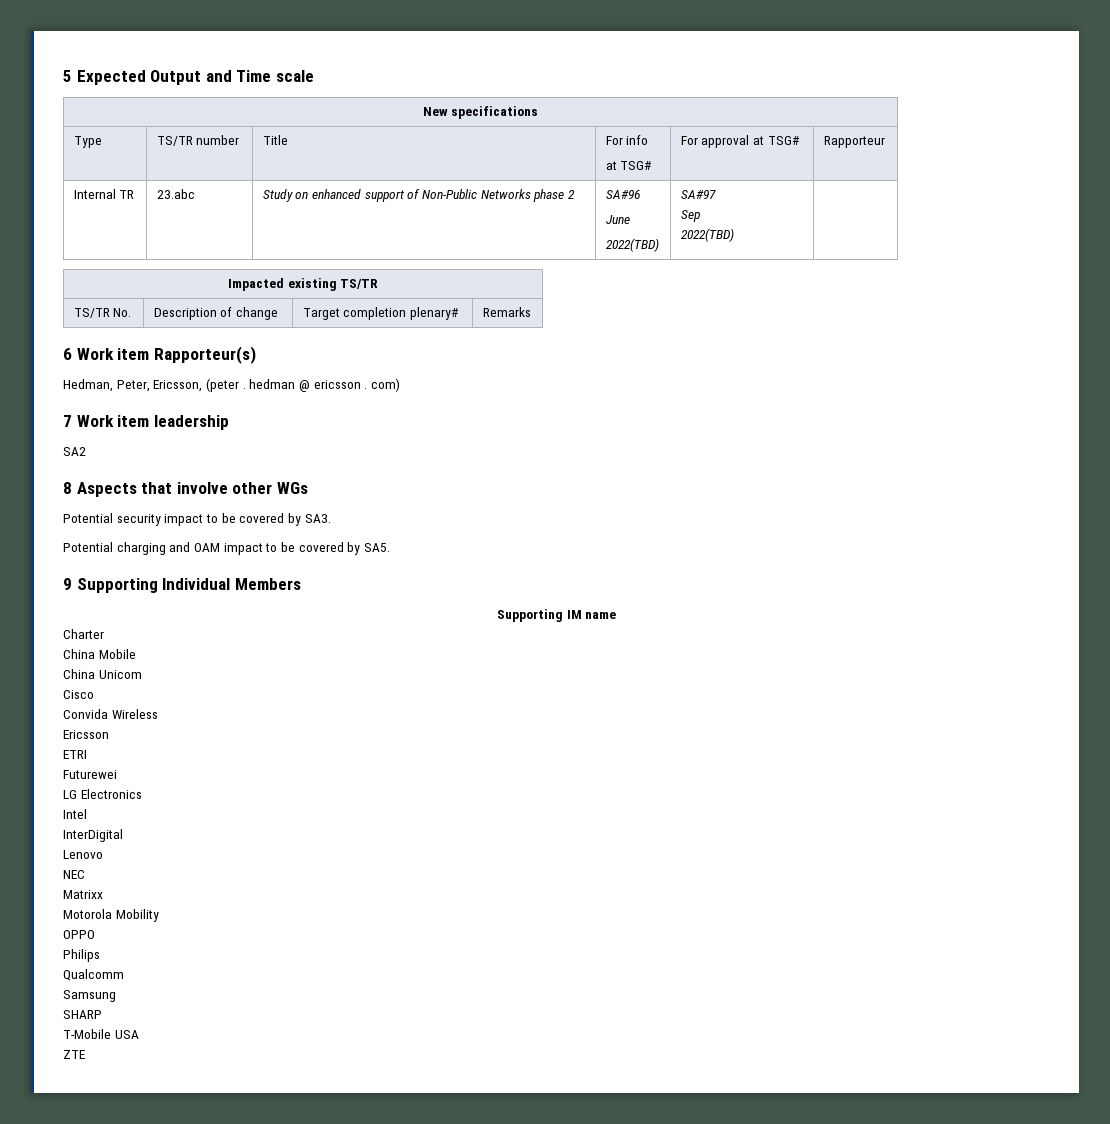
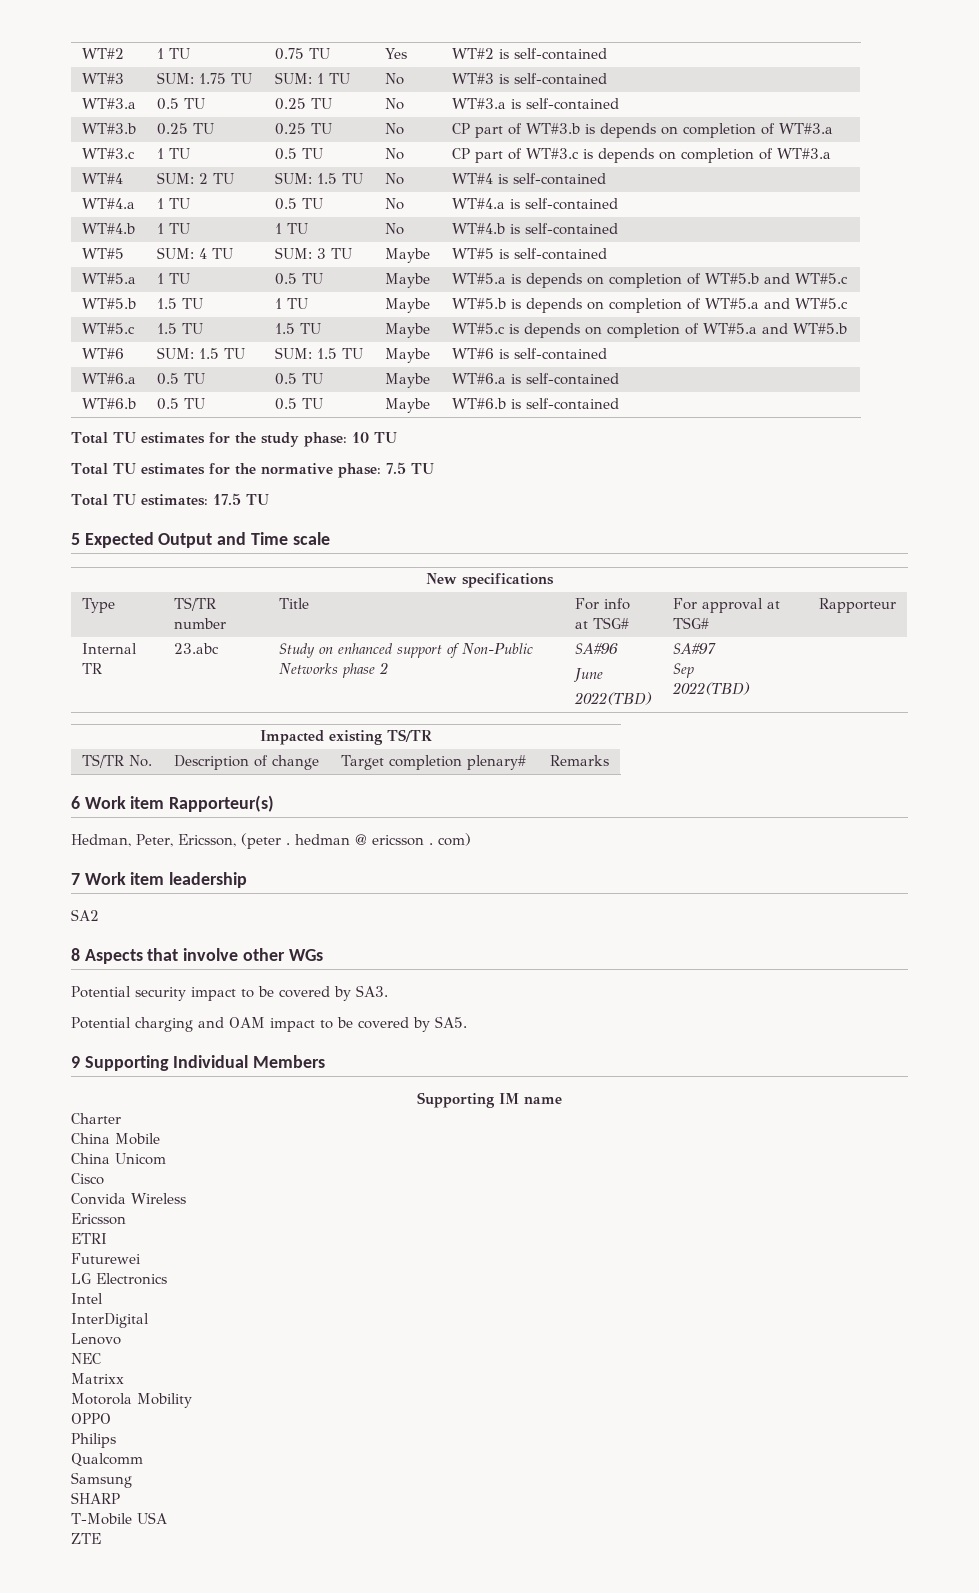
(63, 76) none -> [81,48,124,59] [156,48,190,59] [274,48,330,60] [384,48,408,59] [451,48,607,60] [81,73,124,84] [156,72,252,84] [274,72,350,84] [384,73,404,85] [451,73,607,85] [81,98,136,109] [156,98,205,110] [274,98,332,110] [384,98,404,110] [451,98,619,110] [81,123,136,134] [156,123,214,135] [274,123,332,135] [384,123,404,135] [451,123,833,138] [81,148,135,159] [156,148,190,159] [274,148,323,160] [384,148,404,160] [451,148,831,163] [81,173,123,184] [156,172,234,184] [274,172,363,184] [384,173,404,185] [451,173,606,185] [81,198,135,209] [156,198,190,209] [274,198,323,210] [384,198,404,210] [451,198,618,210] [81,223,135,234] [156,223,190,234] [274,223,308,234] [384,223,404,235] [451,223,618,235] [81,248,124,259] [156,247,233,259] [274,247,352,259] [384,248,430,263] [451,248,607,260] [81,273,136,284] [156,273,190,284] [274,273,323,285] [384,273,430,288] [451,273,848,288] [81,298,136,309] [156,298,203,309] [274,298,308,309] [384,298,430,313] [451,298,848,313] [81,323,135,334] [156,323,203,334] [274,323,321,334] [384,323,430,338] [451,323,847,338] [81,348,124,359] [156,347,245,359] [274,347,363,359] [384,348,430,363] [451,348,607,360] [81,373,136,384] [156,373,205,385] [274,373,323,385] [384,373,430,388] [451,373,619,385] [81,398,136,409] [156,398,205,410] [274,398,323,410] [384,398,430,413] [451,398,619,410] [71,432,397,447] [71,462,434,478] [71,493,269,506] WT#2 | 1 TU | 0.75 TU | Yes | WT#2 is self-contained // WT#3 | SUM: 1.75 TU | SUM: 1 TU | No | WT#3 is self-contained // WT#3.a | 0.5 TU | 0.25 TU | No | WT#3.a is self-contained // WT#3.b | 0.25 TU | 0.25 TU | No | CP part of WT#3.b is depends on completion of WT#3.a // WT#3.c | 1 TU | 0.5 TU | No | CP part of WT#3.c is depends on completion of WT#3.a // WT#4 | SUM: 2 TU | SUM: 1.5 TU | No | WT#4 is self-contained // WT#4.a | 1 TU | 0.5 TU | No | WT#4.a is self-contained // WT#4.b | 1 TU | 1 TU | No | WT#4.b is self-contained // WT#5 | SUM: 4 TU | SUM: 3 TU | Maybe | WT#5 is self-contained // WT#5.a | 1 TU | 0.5 TU | Maybe | WT#5.a is depends on completion of WT#5.b and WT#5.c // WT#5.b | 1.5 TU | 1 TU | Maybe | WT#5.b is depends on completion of WT#5.a and WT#5.c // WT#5.c | 1.5 TU | 1.5 TU | Maybe | WT#5.c is depends on completion of WT#5.a and WT#5.b // WT#6 | SUM: 1.5 TU | SUM: 1.5 TU | Maybe | WT#6 is self-contained // WT#6.a | 0.5 TU | 0.5 TU | Maybe | WT#6.a is self-contained // WT#6.b | 0.5 TU | 0.5 TU | Maybe | WT#6.b is self-contained // Total TU estimates for the study phase: 10 TU // Total TU estimates for the normative phase: 7.5 TU // Total TU estimates: 17.5 TU //

